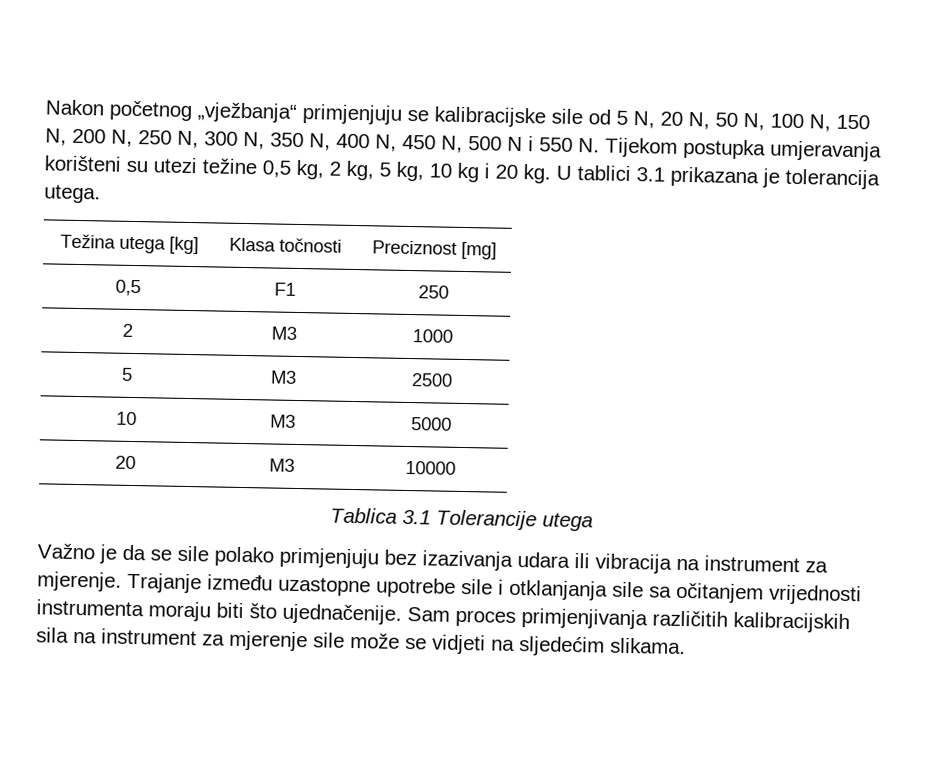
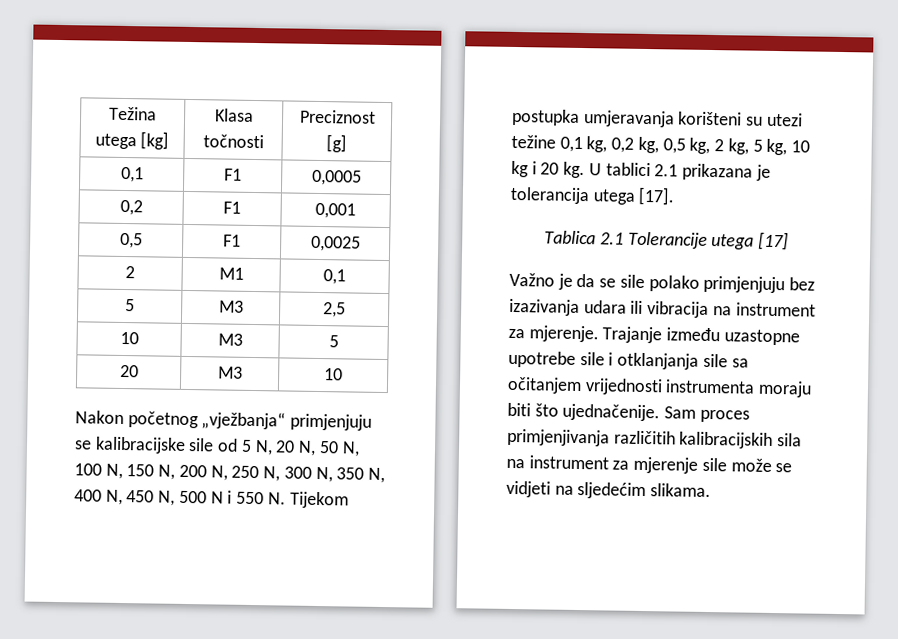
(45, 107) none -> [109,106,157,121] [94,131,170,150] [214,108,254,122] [202,134,264,149] [299,109,376,124] [326,134,347,153] [120,166,144,183] [224,168,242,181] [311,169,362,186] [119,199,143,216] [223,201,241,214] [315,202,356,219] [119,232,143,249] [223,234,241,247] [310,235,361,252] [125,266,135,279] [218,267,244,280] [323,269,346,285] [125,299,135,312] [218,300,244,313] [323,302,346,318] [119,331,139,345] [217,333,243,346] [328,335,339,348] [119,364,139,378] [217,366,243,379] [324,368,343,381] Težina utega [kg] | Klasa točnosti | Preciznost [g] // 0,1 | F1 | 0,0005 // 0,2 | F1 | 0,001 // 0,5 | F1 | 0,0025 // 2 | M1 | 0,1 // 5 | M3 | 2,5 // 10 | M3 | 5 // 20 | M3 | 10 //
(257, 166) none -> [559,136,659,154] 0,1 kg, 0,2 kg,
[636,167,665,182] 3.1 -> [654,164,679,177] 2.1
[44,184,101,204] [59,233,199,255] [229,237,342,253] [371,240,497,260] [115,279,141,297] [273,282,296,296] [417,285,449,299] [121,323,133,337] [270,326,297,340] [411,329,453,343] [120,367,133,381] [269,370,297,384] [410,373,453,387] [115,411,137,426] [269,414,296,428] [410,417,452,431] [114,455,136,470] [268,458,295,472] [404,460,456,475] utega. // Težina utega [kg] | Klasa točnosti | Preciznost [mg] // 0,5 | F1 | 250 // 2 | M3 | 1000 // 5 | M3 | 2500 // 10 | M3 | 5000 // 20 | M3 | 10000 -> [592,186,676,206] utega [17].
[402,509,431,525] 3.1 -> [599,232,624,245] 2.1
(593, 522) none -> [757,231,789,251] [17]

